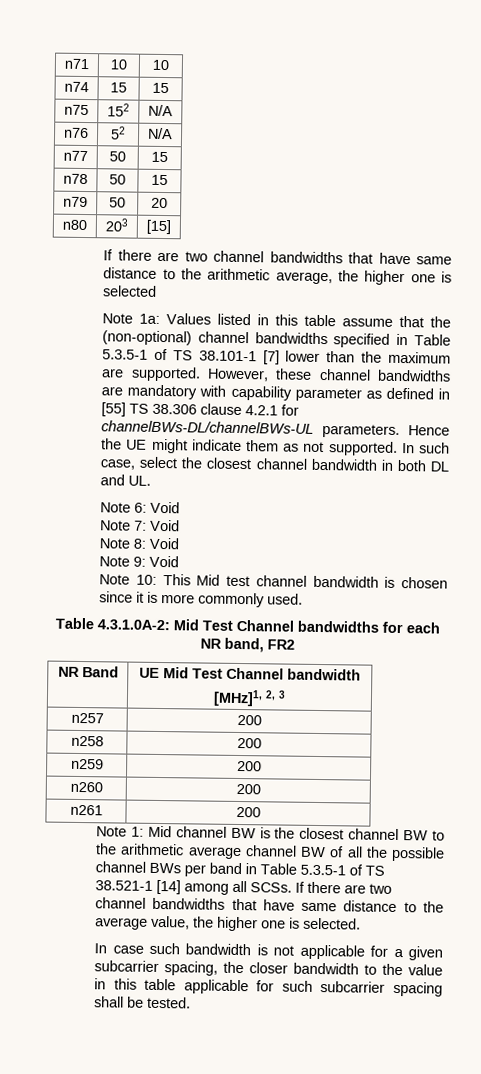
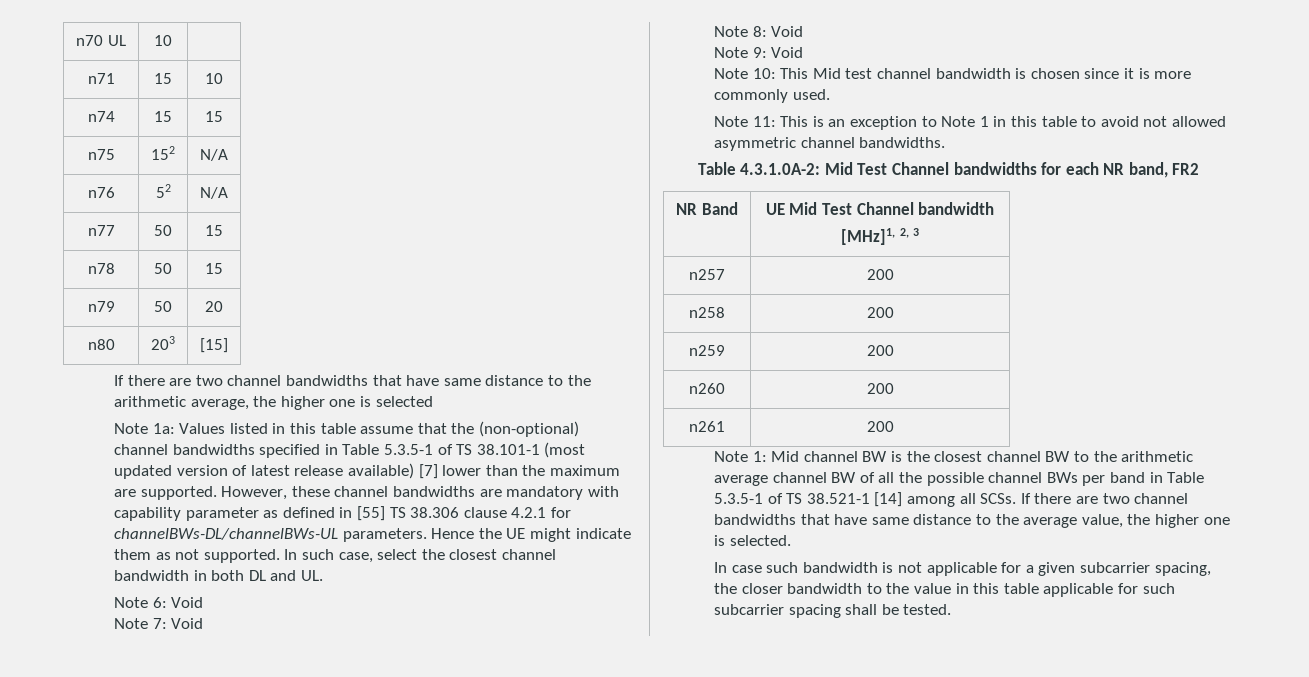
(64, 64) none -> [76,35,126,46] [154,35,172,46] n70 UL | 10 | //
[110,59,127,70] 10 -> [154,73,172,84] 15
(257, 356) none -> [544,442,586,458] [114,463,415,479] (most updated version of latest release available)
(304, 599) none -> [714,116,1226,130] [714,137,946,151] // Note 11: This is an exception to Note 1 in this table to avoid not allowed asymmetric channel bandwidths.

